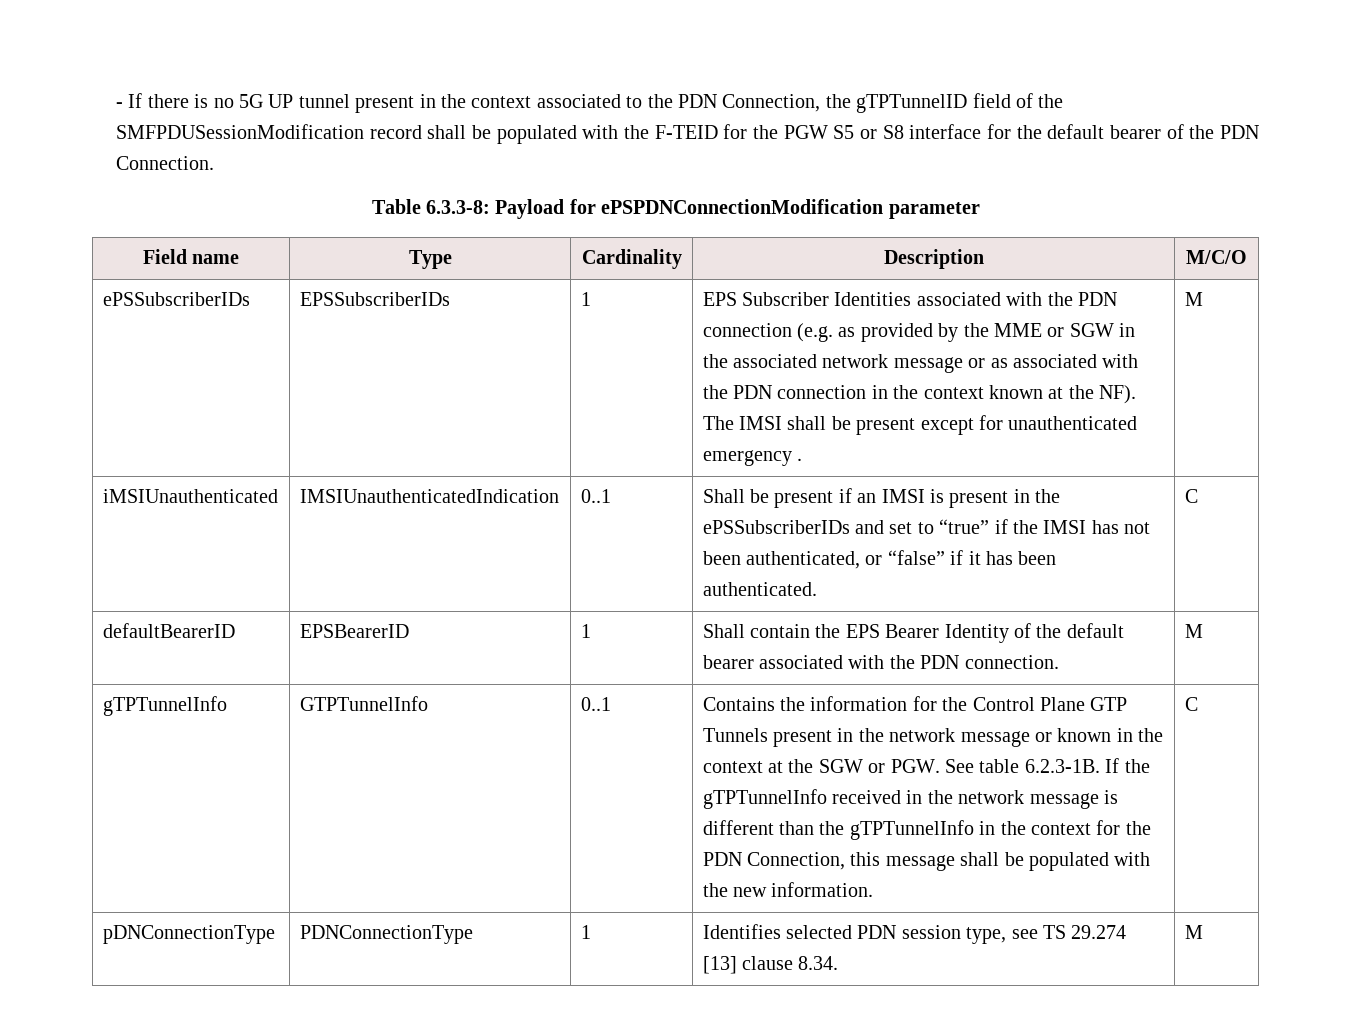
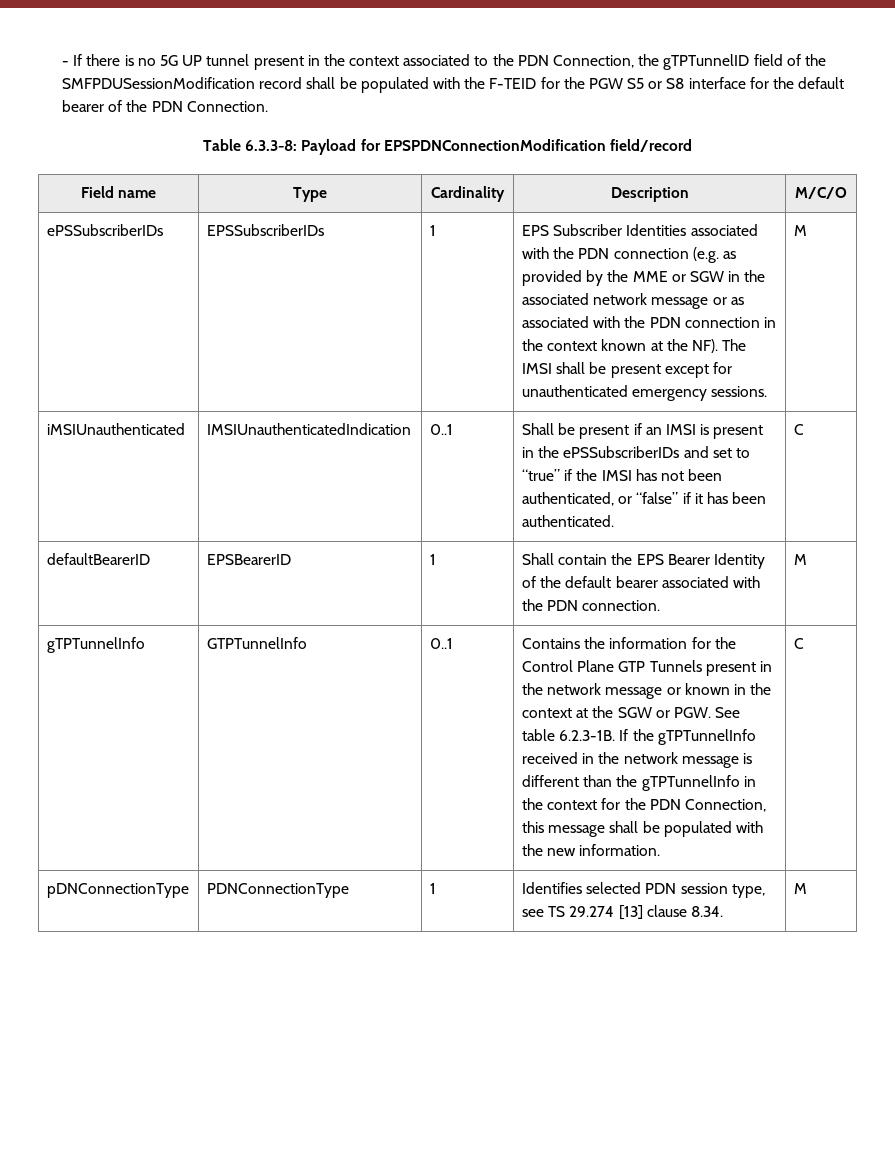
[601,199,980,219] ePSPDNConnectionModification parameter -> [383,139,692,152] EPSPDNConnectionModification field/record
[796,458,802,461] . -> [711,386,768,397] sessions.

